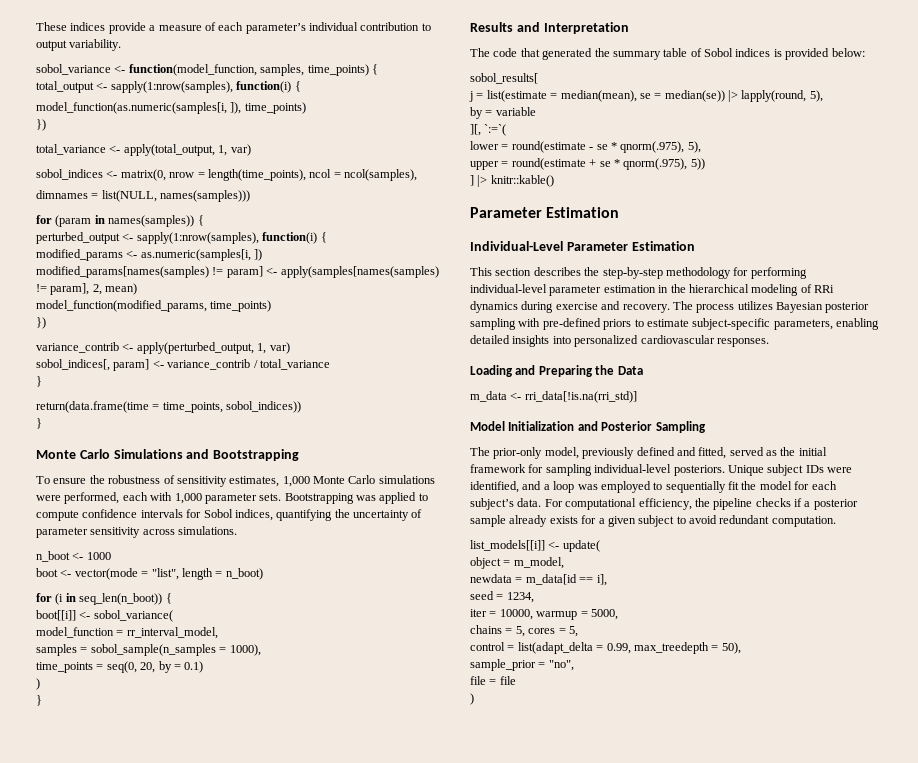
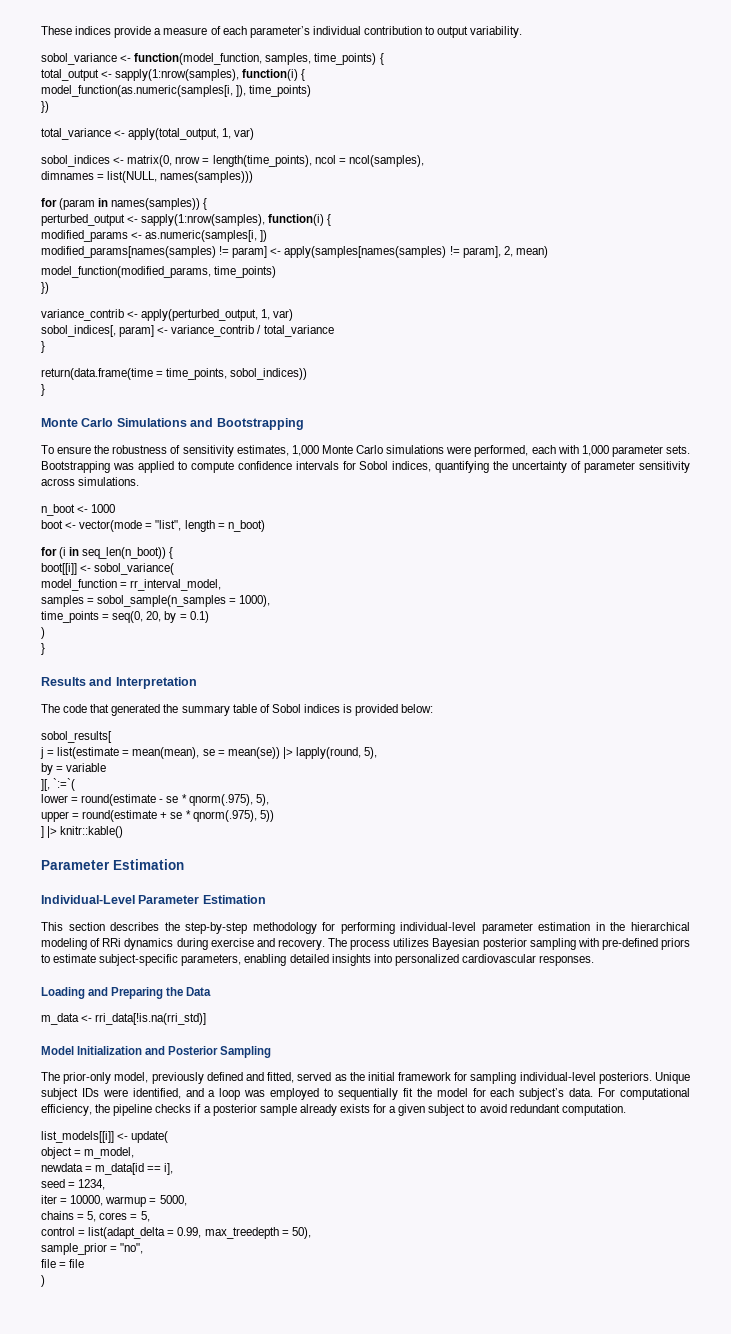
[560,90,637,102] median(mean), -> [132,747,200,759] mean(mean),
[664,90,725,102] median(se)) -> [227,747,280,759] mean(se))

